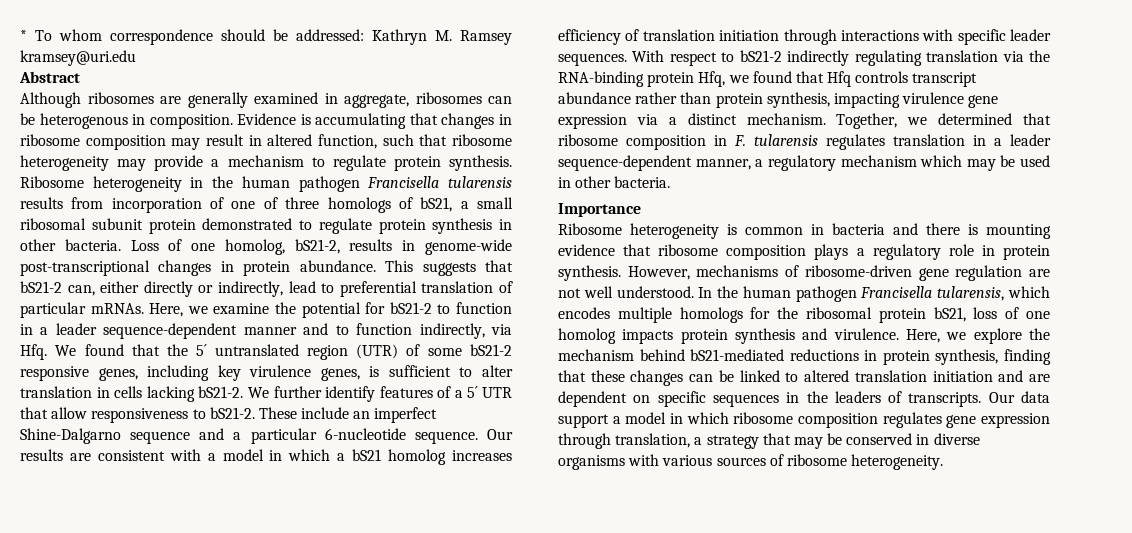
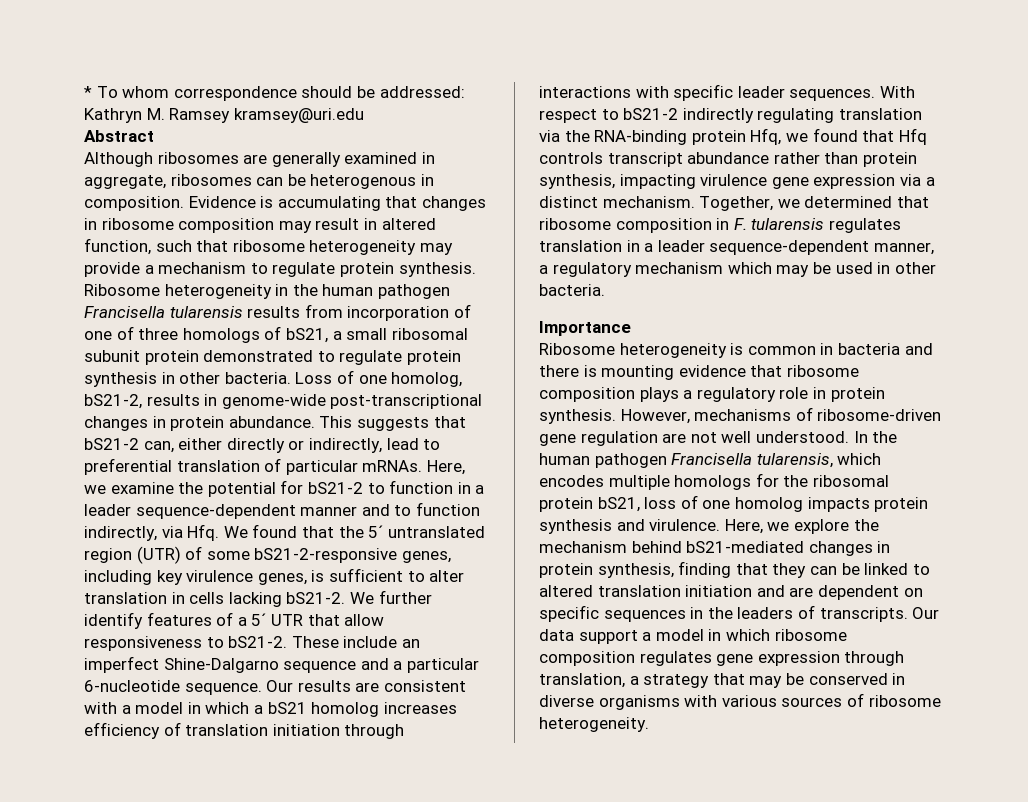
[469,344,512,356] [20,366,89,381] bS21-2 responsive -> [254,548,398,563] bS21-2-responsive
[789,349,859,361] reductions -> [808,541,873,556] changes
[590,370,684,386] these changes -> [772,563,807,578] they

